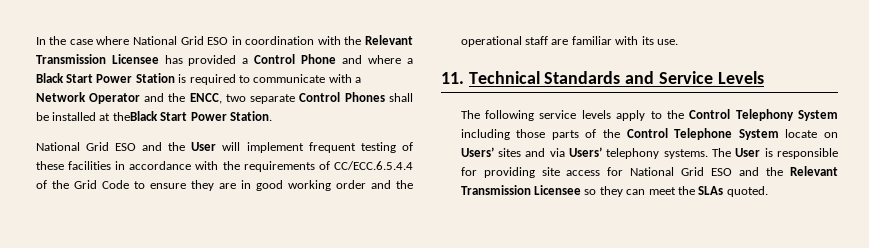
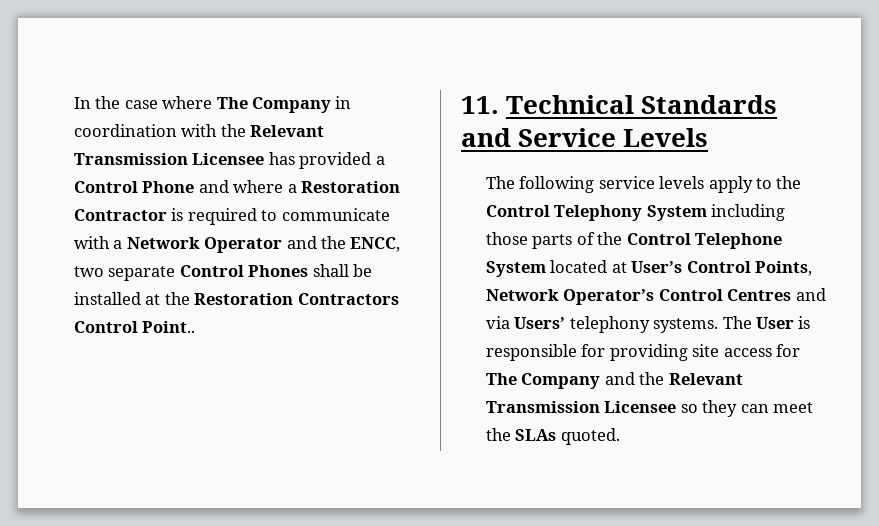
[132,36,229,45] National Grid ESO -> [216,97,331,113] The Company
[35,73,175,83] Black Start Power Station -> [300,181,400,193] [73,209,167,221] Restoration Contractor
[112,111,272,121] [35,142,413,153] [35,161,413,172] [35,180,413,191] [460,36,678,47] theBlack Start Power Station. // National Grid ESO and the User will implement frequent testing of these facilities in accordance with the requirements of CC/ECC.6.5.4.4 of the Grid Code to ensure they are in good working order and the operational staff are familiar with its use. -> [164,292,399,305] [73,321,196,333] the Restoration Contractors Control Point..
[785,129,838,138] [460,147,521,157] locate on Users’ sites -> [550,260,812,276] [485,289,792,305] located at User’s Control Points, Network Operator’s Control Centres
[630,167,733,176] National Grid ESO -> [485,373,601,389] The Company

